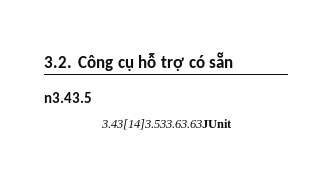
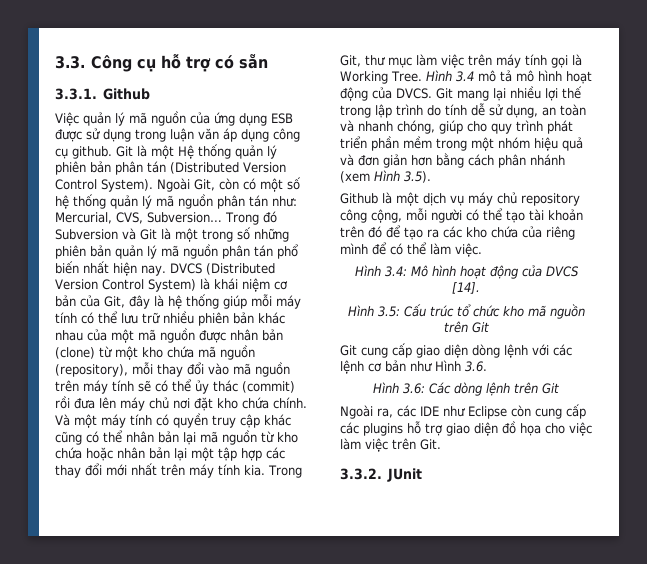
[44,56,72,68] 3.2. -> [55,56,85,69] 3.3.
[44,92,92,103] [100,119,232,130] n3.43.5 // 3.43[14]3.533.63.63JUnit -> [55,88,151,100] [55,111,293,126] [55,128,300,142] [55,144,277,159] [55,161,286,175] [55,177,301,192] [55,194,297,209] [55,211,277,225] [55,227,289,242] [55,244,298,259] [55,261,275,276] [55,278,288,292] [55,294,301,309] [55,311,285,326] [55,328,283,343] [55,345,255,360] [55,362,290,377] [55,379,295,394] [55,396,307,411] [55,413,291,428] [55,430,298,445] [55,447,285,461] [55,463,302,478] [340,54,582,68] [340,70,592,84] [340,86,582,101] [340,103,586,118] [340,120,573,134] [340,136,583,151] [340,153,565,168] [340,170,431,183] [340,192,580,206] [340,208,583,223] [340,225,575,240] [340,242,482,257] [354,265,579,279] [452,282,480,294] [347,304,585,319] [443,321,489,333] [340,343,572,358] [340,360,487,374] [373,382,559,396] [340,404,586,419] [340,421,592,436] [340,438,441,452] [340,468,423,482] 3.3.1. Github // Việc quản lý mã nguồn của ứng dụng ESB được sử dụng trong luận văn áp dụng công cụ github. Git là một Hệ thống quản lý phiên bản phân tán (Distributed Version Control System). Ngoài Git, còn có một số hệ thống quản lý mã nguồn phân tán như: Mercurial, CVS, Subversion… Trong đó Subversion và Git là một trong số những phiên bản quản lý mã nguồn phân tán phổ biến nhất hiện nay. DVCS (Distributed Version Control System) là khái niệm cơ bản của Git, đây là hệ thống giúp mỗi máy tính có thể lưu trữ nhiều phiên bản khác nhau của một mã nguồn được nhân bản (clone) từ một kho chứa mã nguồn (repository), mỗi thay đổi vào mã nguồn trên máy tính sẽ có thể ủy thác (commit) rồi đưa lên máy chủ nơi đặt kho chứa chính. Và một máy tính có quyền truy cập khác cũng có thể nhân bản lại mã nguồn từ kho chứa hoặc nhân bản lại một tập hợp các thay đổi mới nhất trên máy tính kia. Trong Git, thư mục làm việc trên máy tính gọi là Working Tree. Hình 3.4 mô tả mô hình hoạt động của DVCS. Git mang lại nhiều lợi thế trong lập trình do tính dễ sử dụng, an toàn và nhanh chóng, giúp cho quy trình phát triển phần mềm trong một nhóm hiệu quả và đơn giản hơn bằng cách phân nhánh (xem Hình 3.5). // Github là một dịch vụ máy chủ repository công cộng, mỗi người có thể tạo tài khoản trên đó để tạo ra các kho chứa của riêng mình để có thể làm việc. // Hình 3.4: Mô hình hoạt động của DVCS [14]. // Hình 3.5: Cấu trúc tổ chức kho mã nguồn trên Git // Git cung cấp giao diện dòng lệnh với các lệnh cơ bản như Hình 3.6. // Hình 3.6: Các dòng lệnh trên Git // Ngoài ra, các IDE như Eclipse còn cung cấp các plugins hỗ trợ giao diện đồ họa cho việc làm việc trên Git. // 3.3.2. JUnit

